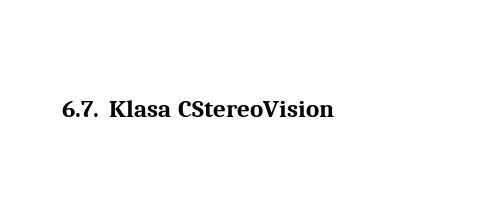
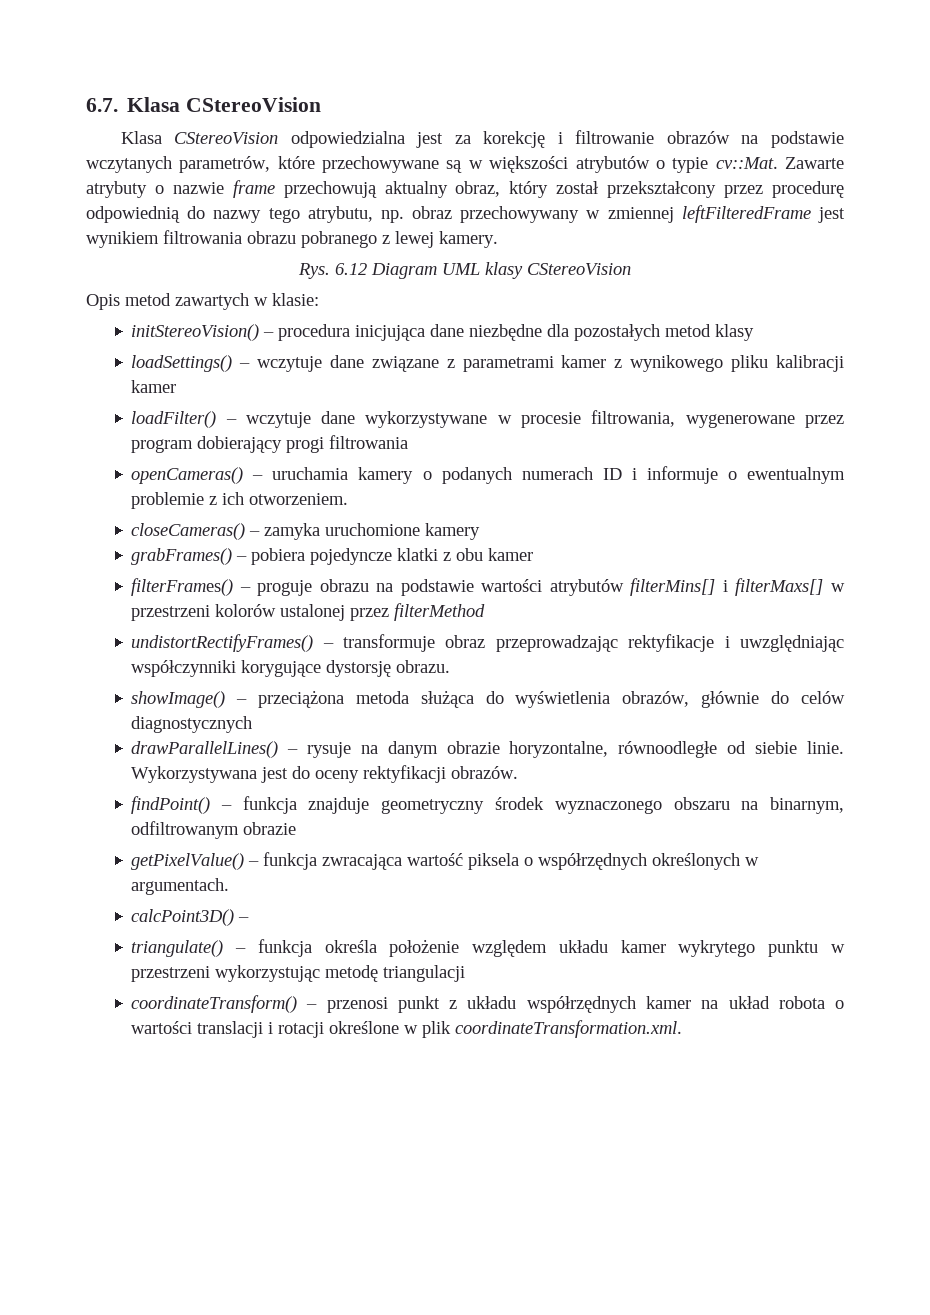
(334, 109) none -> [120,130,845,148] [86,156,845,173] [86,180,844,198] [86,205,845,223] [86,230,498,248] [298,262,631,279] [86,293,319,310] [131,324,755,341] [131,355,844,372] [131,380,177,393] [131,410,844,428] [131,435,409,453] [131,466,846,484] [131,492,349,509] [131,523,481,540] [131,548,534,565] [131,578,845,596] [131,603,486,621] [131,634,844,652] [131,660,451,677] [131,690,845,708] [131,716,253,733] [131,741,844,758] [131,765,519,783] [131,796,844,814] [131,821,297,839] [131,852,760,870] [131,878,230,895] [131,909,250,926] [131,939,845,957] [131,965,466,982] [131,995,844,1013] [131,1020,683,1038] // Klasa CStereoVision odpowiedzialna jest za korekcję i filtrowanie obrazów na podstawie wczytanych parametrów, które przechowywane są w większości atrybutów o typie cv::Mat. Zawarte atrybuty o nazwie frame przechowują aktualny obraz, który został przekształcony przez procedurę odpowiednią do nazwy tego atrybutu, np. obraz przechowywany w zmiennej leftFilteredFrame jest wynikiem filtrowania obrazu pobranego z lewej kamery. // Rys. 6.12 Diagram UML klasy CStereoVision // Opis metod zawartych w klasie: // initStereoVision() – procedura inicjująca dane niezbędne dla pozostałych metod klasy // loadSettings() – wczytuje dane związane z parametrami kamer z wynikowego pliku kalibracji kamer // loadFilter() – wczytuje dane wykorzystywane w procesie filtrowania, wygenerowane przez program dobierający progi filtrowania // openCameras() – uruchamia kamery o podanych numerach ID i informuje o ewentualnym problemie z ich otworzeniem. // closeCameras() – zamyka uruchomione kamery // grabFrames() – pobiera pojedyncze klatki z obu kamer // filterFrames() – proguje obrazu na podstawie wartości atrybutów filterMins[] i filterMaxs[] w przestrzeni kolorów ustalonej przez filterMethod // undistortRectifyFrames() – transformuje obraz przeprowadzając rektyfikacje i uwzględniając współczynniki korygujące dystorsję obrazu. // showImage() – przeciążona metoda służąca do wyświetlenia obrazów, głównie do celów diagnostycznych // drawParallelLines() – rysuje na danym obrazie horyzontalne, równoodległe od siebie linie. Wykorzystywana jest do oceny rektyfikacji obrazów. // findPoint() – funkcja znajduje geometryczny środek wyznaczonego obszaru na binarnym, odfiltrowanym obrazie // getPixelValue() – funkcja zwracająca wartość piksela o współrzędnych określonych w argumentach. // calcPoint3D() – // triangulate() – funkcja określa położenie względem układu kamer wykrytego punktu w przestrzeni wykorzystując metodę triangulacji // coordinateTransform() – przenosi punkt z układu współrzędnych kamer na układ robota o wartości translacji i rotacji określone w plik coordinateTransformation.xml.

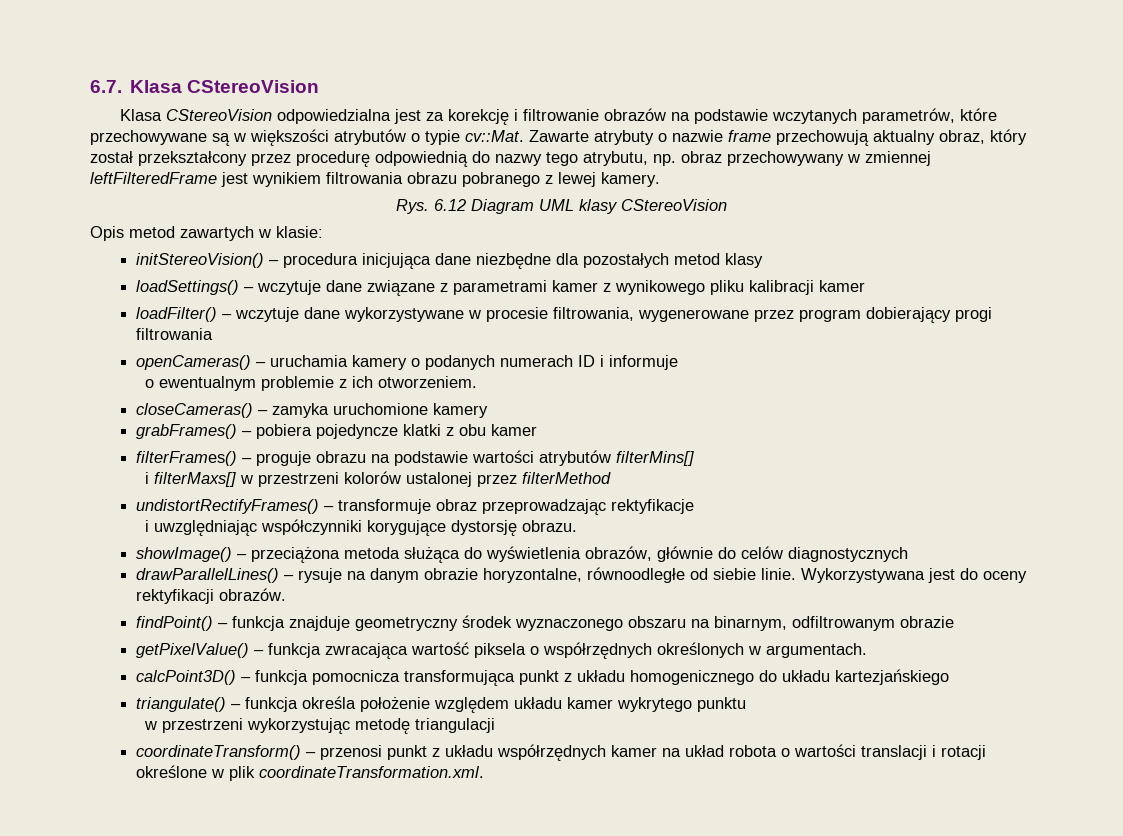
(718, 475) none -> (678, 362) //
(716, 587) none -> (694, 458) //
(715, 643) none -> (694, 506) //
(250, 919) none -> [254,669,949,686] funkcja pomocnicza transformująca punkt z układu homogenicznego do układu kartezjańskiego
(819, 948) none -> (746, 704) //

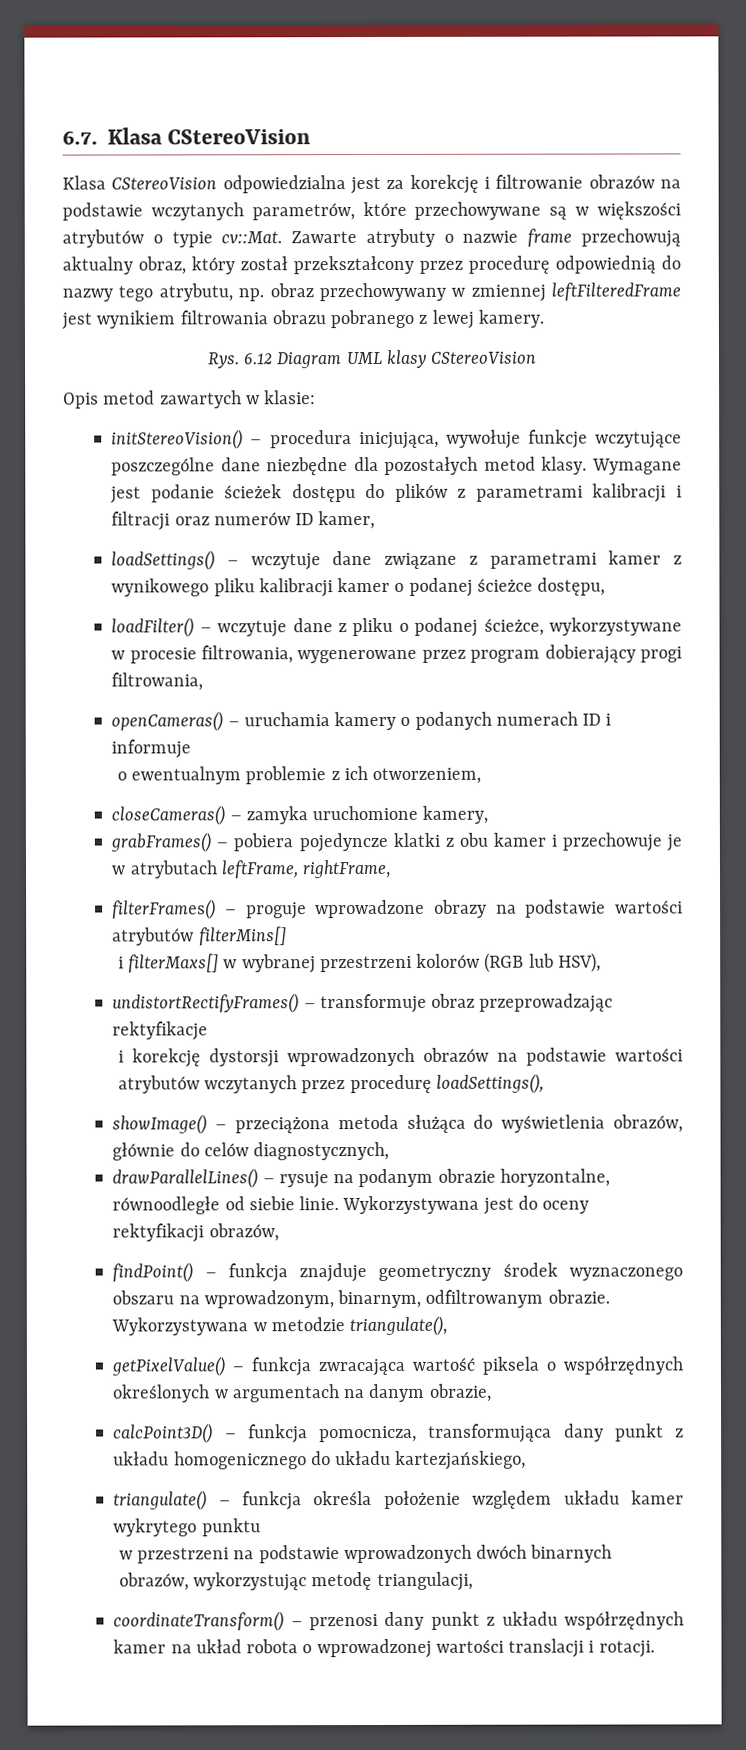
[361,253,431,269] inicjująca -> [358,429,682,450] [111,457,216,476] inicjująca, wywołuje funkcje wczytujące poszczególne
[724,253,763,268] klasy -> [541,456,682,475] [110,483,683,504] [111,510,376,531] klasy. Wymagane jest podanie ścieżek dostępu do plików z parametrami kalibracji i filtracji oraz numerów ID kamer,
(865, 286) none -> [394,577,606,597] o podanej ścieżce dostępu,
(340, 313) none -> [337,617,544,637] z pliku o podanej ścieżce,
[135,328,213,340] filtrowania -> [111,672,204,691] filtrowania,
[377,376,477,388] otworzeniem. -> [372,767,482,785] otworzeniem,
[432,403,488,418] kamery -> [422,805,489,824] kamery,
(537, 430) none -> [550,832,683,852] [111,859,392,879] i przechowuje je w atrybutach leftFrame, rightFrame,
[315,451,366,463] obrazu -> [315,899,488,919] wprowadzone obrazy
(253, 479) none -> [241,954,316,974] wybranej
[405,472,611,487] ustalonej przez filterMethod -> [484,952,601,973] (RGB lub HSV),
[153,519,577,536] uwzględniając współczynniki korygujące dystorsję obrazu. -> [131,1047,683,1068] [117,1073,544,1094] korekcję dystorsji wprowadzonych obrazów na podstawie wartości atrybutów wczytanych przez procedurę loadSettings(),
[787,547,908,562] diagnostycznych -> [253,1141,390,1161] diagnostycznych,
[369,568,419,583] danym -> [358,1168,434,1188] podanym
[218,588,286,601] obrazów. -> [208,1223,279,1242] obrazów,
(710, 623) none -> [203,1290,334,1309] wprowadzonym,
[899,616,954,628] obrazie -> [547,1289,610,1304] [111,1315,448,1337] obrazie. Wykorzystywana w metodzie triangulate(),
[765,643,867,658] argumentach. -> [231,1383,492,1403] argumentach na danym obrazie,
[311,670,515,686] pomocnicza transformująca -> [319,1423,604,1443] pomocnicza, transformująca dany
[834,669,949,685] kartezjańskiego -> [395,1450,527,1470] kartezjańskiego,
(243, 725) none -> [233,1544,613,1564] [118,1572,189,1591] na podstawie wprowadzonych dwóch binarnych obrazów,
[414,718,495,733] triangulacji -> [376,1571,473,1591] triangulacji,
(382, 752) none -> [384,1611,425,1630] dany
(790, 752) none -> [316,1638,432,1659] wprowadzonej
[940,745,986,760] [135,765,484,781] rotacji określone w plik coordinateTransformation.xml. -> [598,1640,655,1658] rotacji.

